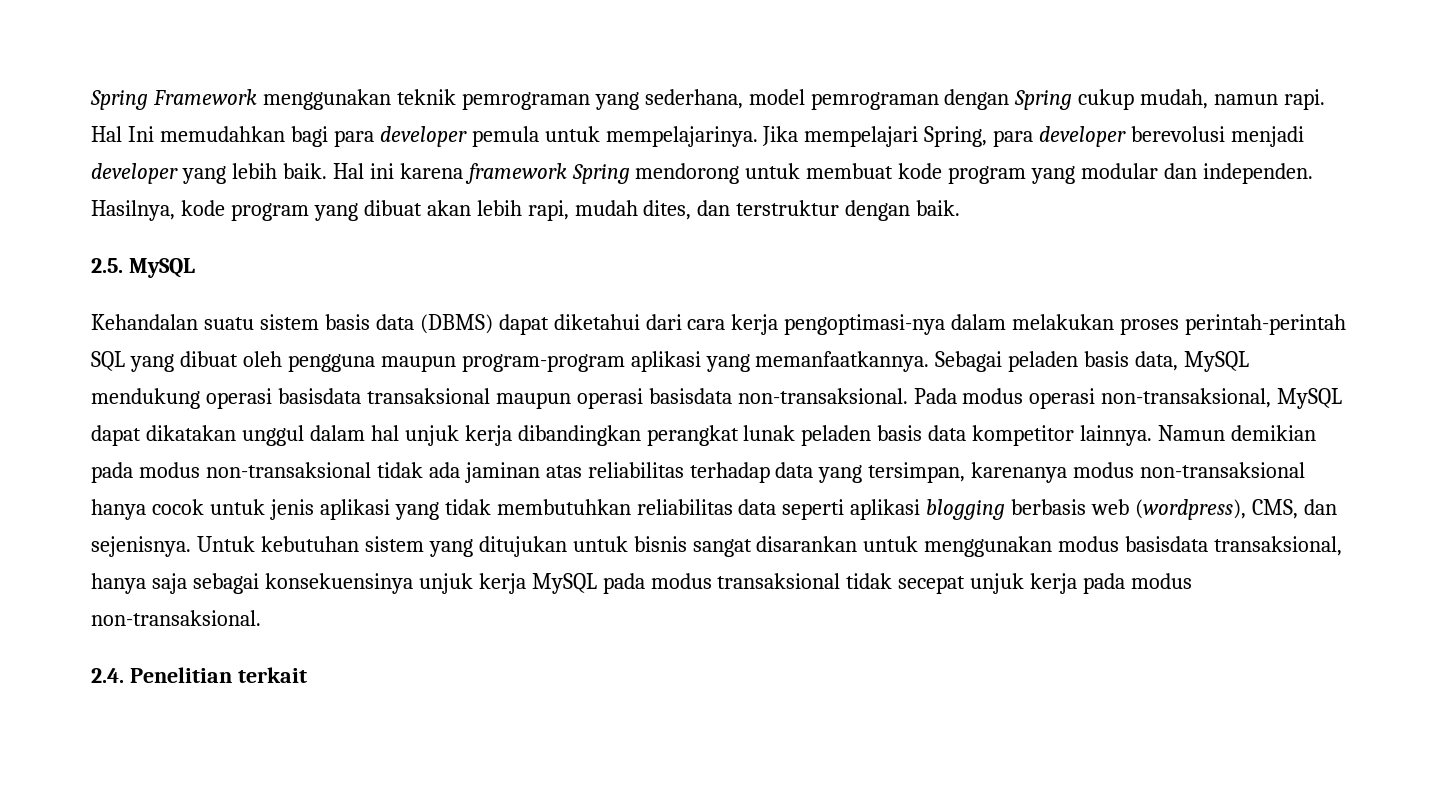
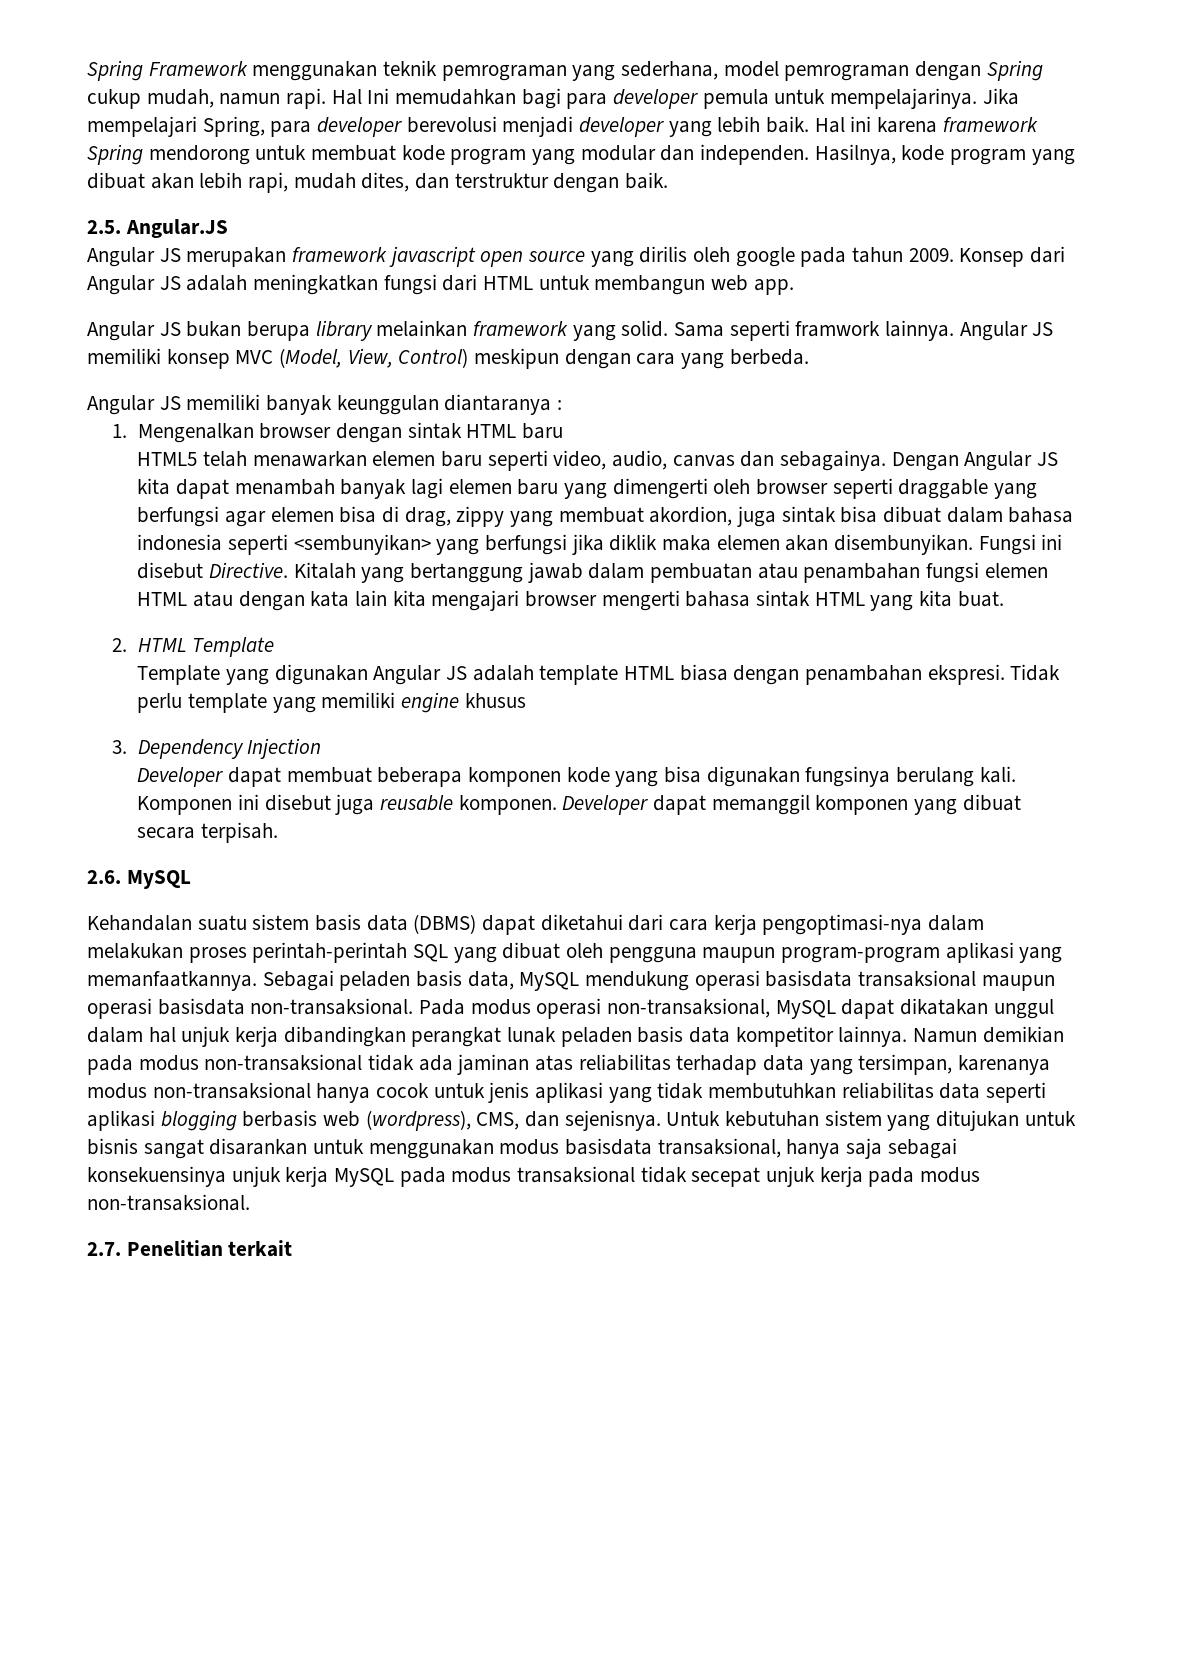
(123, 265) none -> [125,219,228,238] [87,246,1066,267] [87,274,794,295] [87,320,1054,341] [87,348,809,369] [87,394,563,415] [112,422,564,443] [137,450,1059,471] [137,478,1038,499] [137,506,1074,527] [137,534,1063,555] [137,562,1048,583] [137,590,1004,611] [112,637,275,657] [137,664,1061,685] [137,692,526,713] [112,738,322,759] [137,766,1016,787] [137,794,1021,815] [137,822,279,843] [87,870,121,884] Angular.JS // Angular JS merupakan framework javascript open source yang dirilis oleh google pada tahun 2009. Konsep dari Angular JS adalah meningkatkan fungsi dari HTML untuk membangun web app. // Angular JS bukan berupa library melainkan framework yang solid. Sama seperti framwork lainnya. Angular JS memiliki konsep MVC (Model, View, Control) meskipun dengan cara yang berbeda. // Angular JS memiliki banyak keunggulan diantaranya : // 1. Mengenalkan browser dengan sintak HTML baru // HTML5 telah menawarkan elemen baru seperti video, audio, canvas dan sebagainya. Dengan Angular JS kita dapat menambah banyak lagi elemen baru yang dimengerti oleh browser seperti draggable yang berfungsi agar elemen bisa di drag, zippy yang membuat akordion, juga sintak bisa dibuat dalam bahasa indonesia seperti <sembunyikan> yang berfungsi jika diklik maka elemen akan disembunyikan. Fungsi ini disebut Directive. Kitalah yang bertanggung jawab dalam pembuatan atau penambahan fungsi elemen HTML atau dengan kata lain kita mengajari browser mengerti bahasa sintak HTML yang kita buat. // 2. HTML Template // Template yang digunakan Angular JS adalah template HTML biasa dengan penambahan ekspresi. Tidak perlu template yang memiliki engine khusus // 3. Dependency Injection // Developer dapat membuat beberapa komponen kode yang bisa digunakan fungsinya berulang kali. Komponen ini disebut juga reusable komponen. Developer dapat memanggil komponen yang dibuat secara terpisah. // 2.6.
[91,668,124,683] 2.4. -> [87,1242,121,1256] 2.7.

